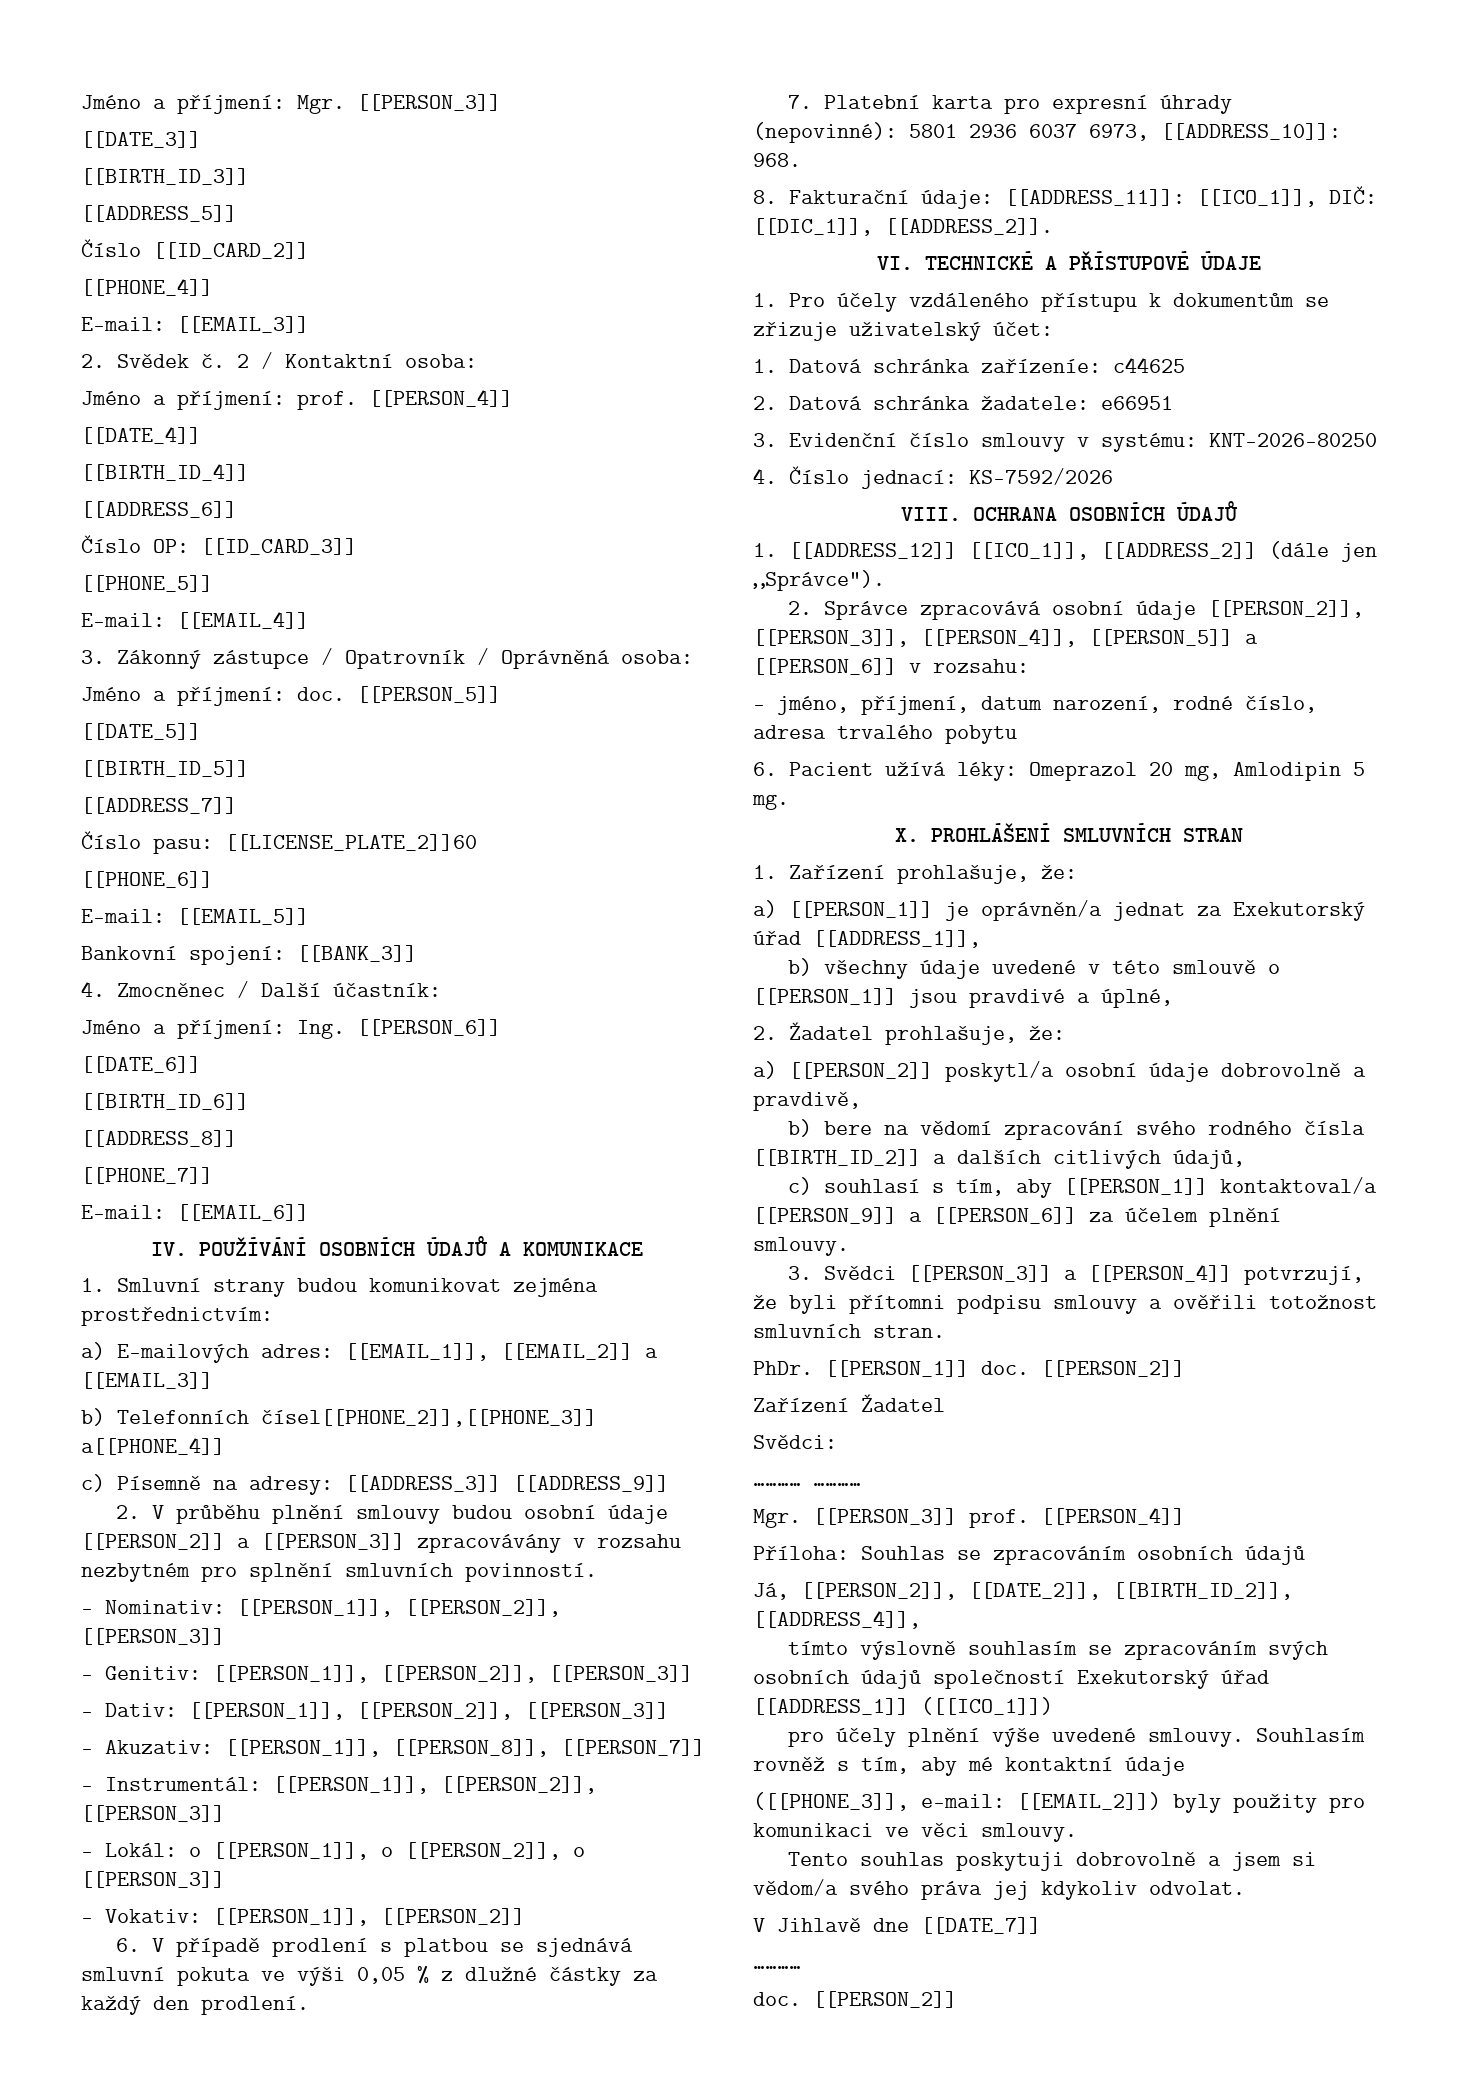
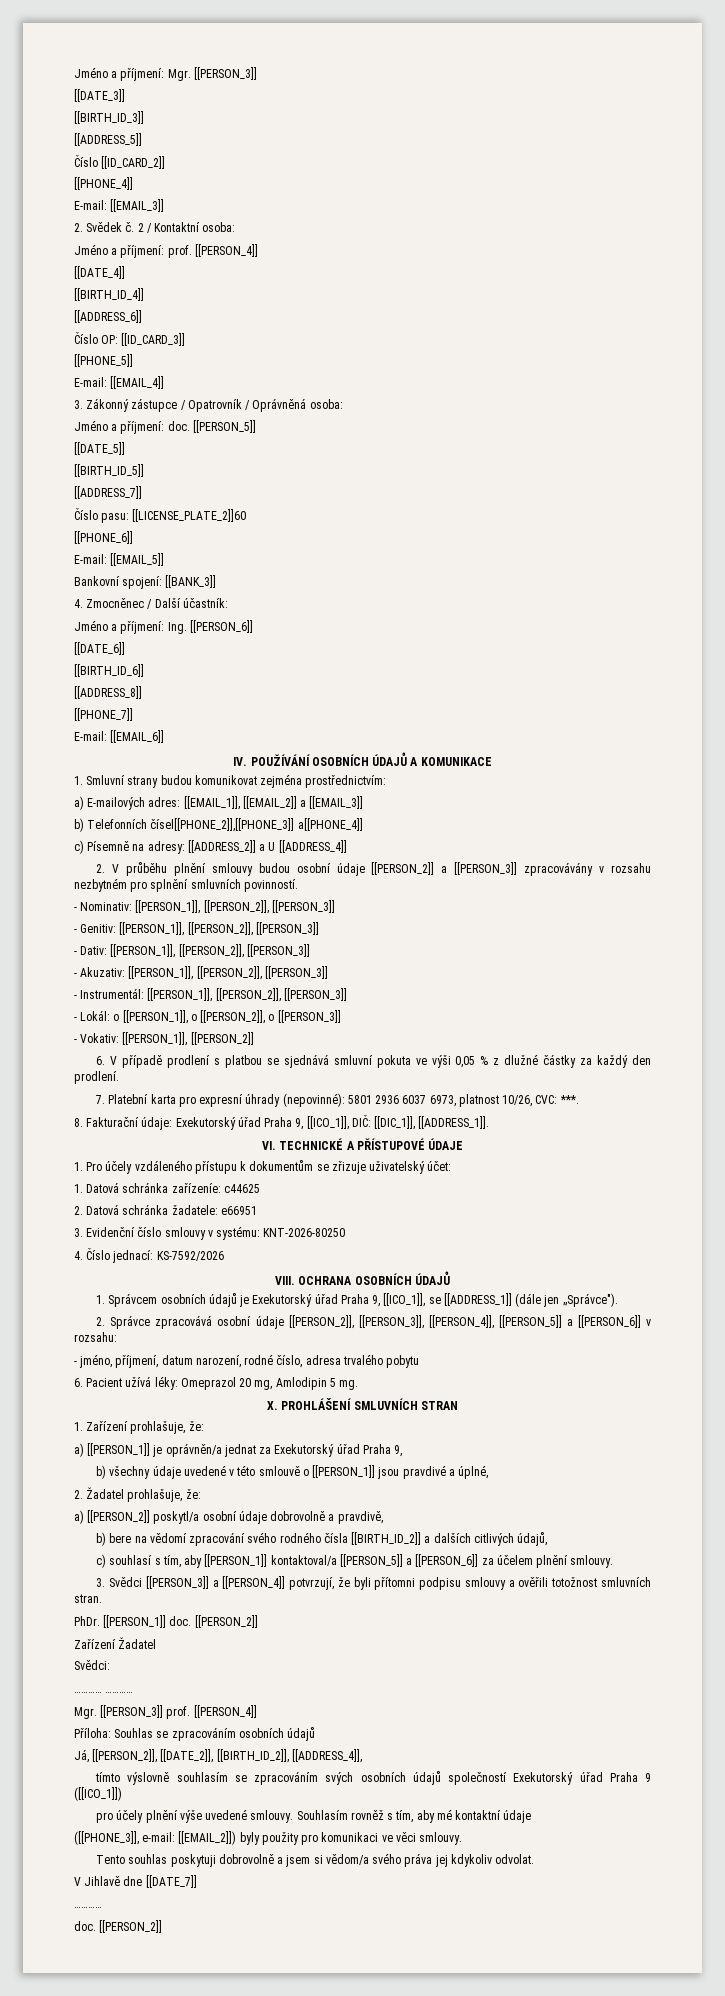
[345,1475,669,1492] [[ADDRESS_3]] [[ADDRESS_9]] -> [187,840,347,853] [[ADDRESS_2]] a U [[ADDRESS_4]]
[393,1739,705,1757] [[PERSON_8]], [[PERSON_7]] -> [196,966,328,980] [[PERSON_2]], [[PERSON_3]]
[1161,123,1341,140] [753,153,801,167] [[ADDRESS_10]]: 968. -> [458,1094,579,1107] platnost 10/26, CVC: ***.
[1005,189,1185,206] [[ADDRESS_11]]: -> [175,1117,304,1130] Exekutorský úřad Praha 9,
[885,218,1053,235] [[ADDRESS_2]]. -> [418,1116,490,1129] [[ADDRESS_1]].
[789,542,1257,560] [[ADDRESS_12]] [[ICO_1]], [[ADDRESS_2]] -> [108,1293,512,1307] Správcem osobních údajů je Exekutorský úřad Praha 9, [[ICO_1]], se [[ADDRESS_1]]
[813,930,981,948] [[ADDRESS_1]], -> [362,1444,403,1457] Praha 9,
[753,1207,897,1224] [[PERSON_9]] -> [339,1554,403,1567] [[PERSON_5]]
[753,1698,909,1715] [[ADDRESS_1]] -> [609,1772,651,1782] Praha 9

